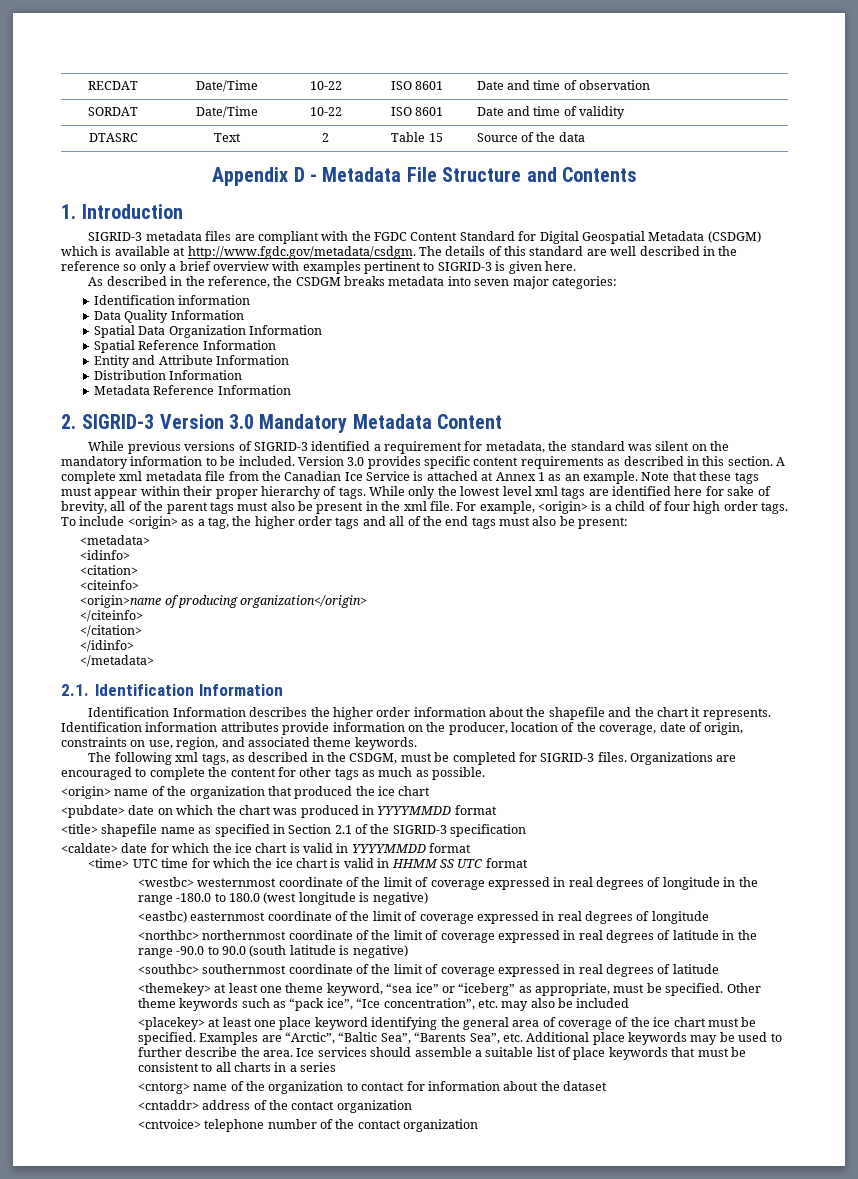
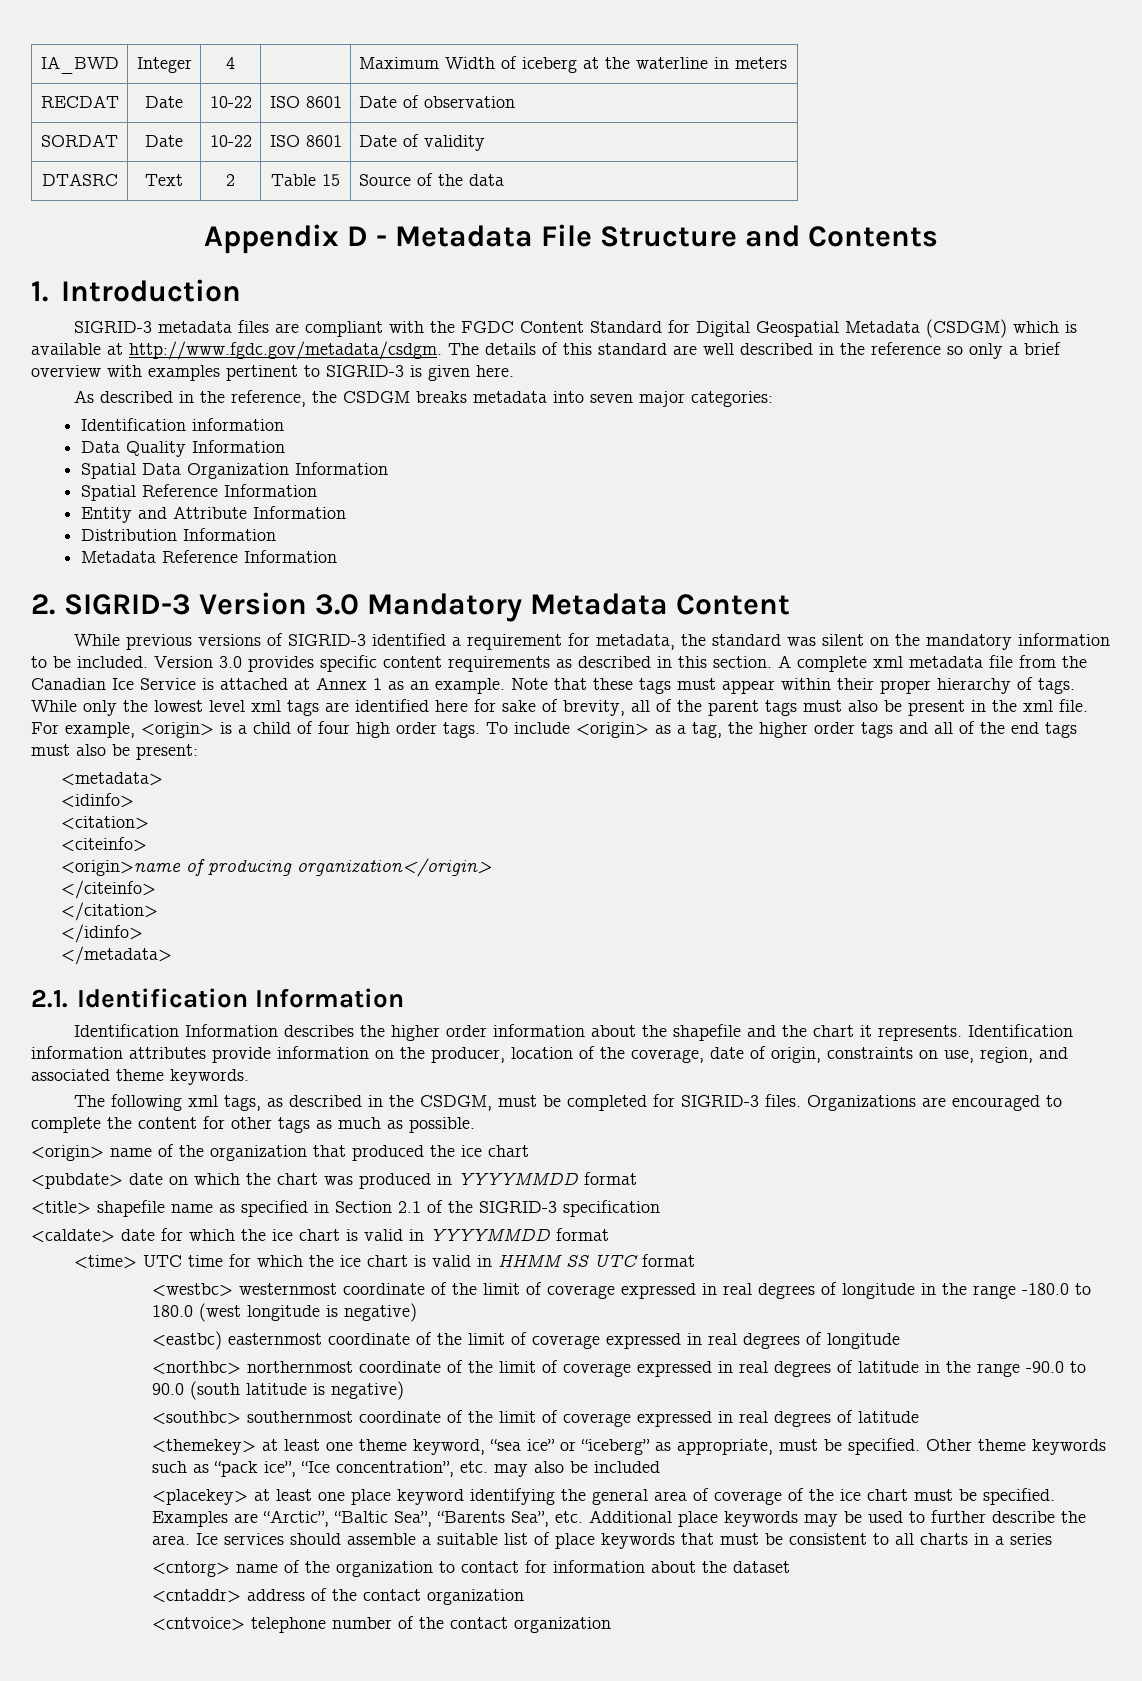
(88, 85) none -> [40,56,119,74] [136,57,192,73] [226,57,235,69] [358,56,787,73] IA_BWD | Integer | 4 | | Maximum Width of iceberg at the waterline in meters //
[195,80,258,92] [309,81,342,90] [390,81,444,90] [476,80,561,90] Date/Time | 10-22 | ISO 8601 | Date and time -> [145,96,183,108] [209,96,252,108] [269,96,342,108] [358,96,397,108] Date | 10-22 | ISO 8601 | Date
[195,106,258,118] [309,107,342,116] [390,107,444,116] [476,106,561,116] Date/Time | 10-22 | ISO 8601 | Date and time -> [145,135,183,147] [209,135,252,147] [269,135,342,147] [358,135,397,147] Date | 10-22 | ISO 8601 | Date

